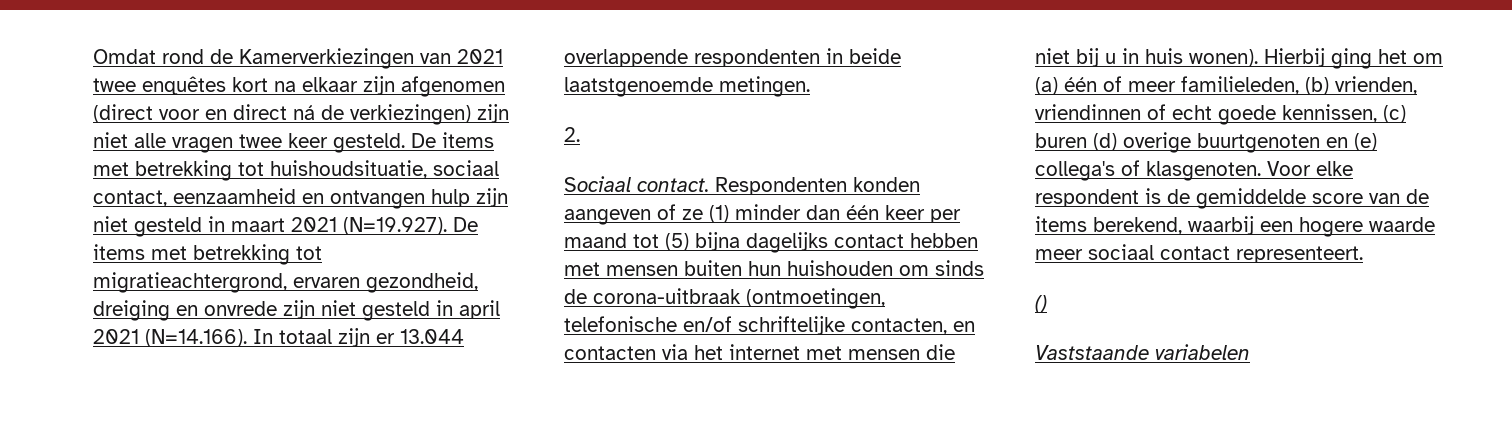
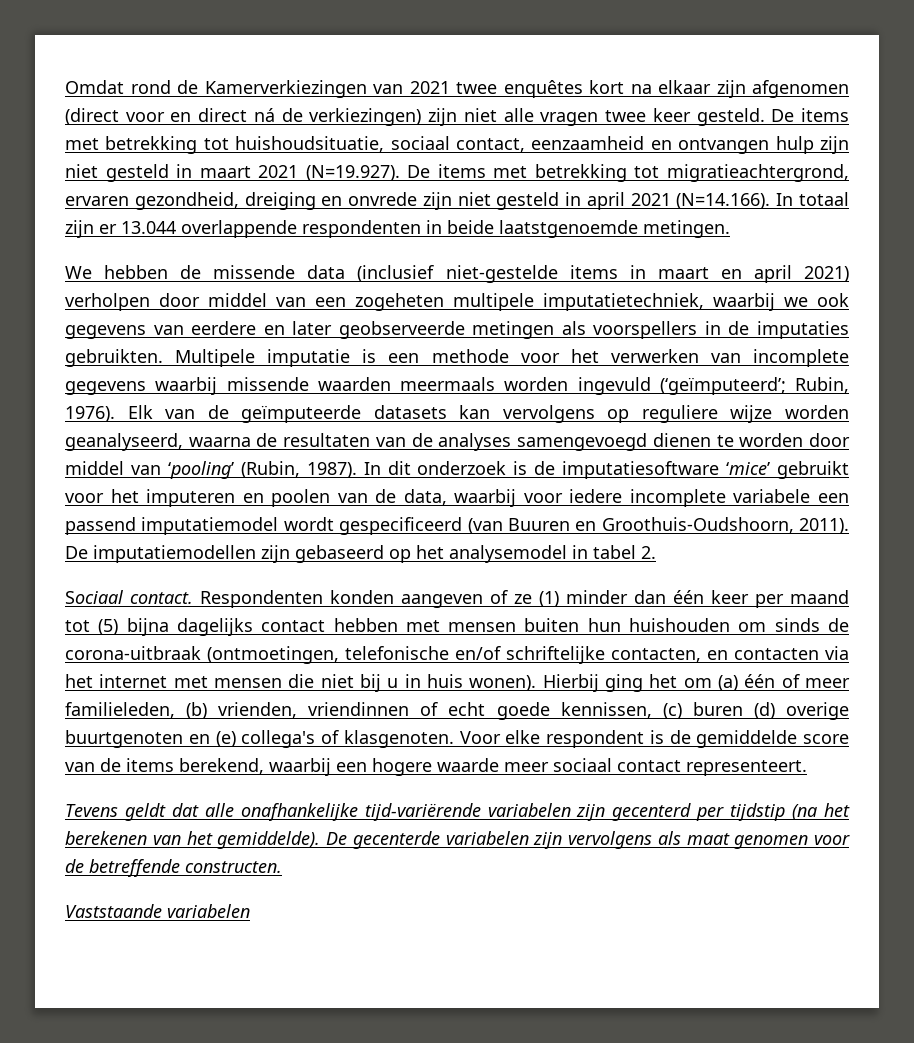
(810, 86) none -> [65,265,850,283] [65,293,849,311] [65,321,849,339] [65,349,850,367] [65,377,849,395] [65,405,849,423] [65,433,851,451] [65,461,849,479] [65,489,850,507] [65,517,849,535] [65,545,636,563] We hebben de missende data (inclusief niet-gestelde items in maart en april 2021) verholpen door middel van een zogeheten multipele imputatietechniek, waarbij we ook gegevens van eerdere en later geobserveerde metingen als voorspellers in de imputaties gebruikten. Multipele imputatie is een methode voor het verwerken van incomplete gegevens waarbij missende waarden meermaals worden ingevuld (‘geïmputeerd’; Rubin, 1976). Elk van de geïmputeerde datasets kan vervolgens op reguliere wijze worden geanalyseerd, waarna de resultaten van de analyses samengevoegd dienen te worden door middel van ‘pooling’ (Rubin, 1987). In dit onderzoek is de imputatiesoftware ‘mice’ gebruikt voor het imputeren en poolen van de data, waarbij voor iedere incomplete variabele een passend imputatiemodel wordt gespecificeerd (van Buuren en Groothuis-Oudshoorn, 2011). De imputatiemodellen zijn gebaseerd op het analysemodel in tabel
[1035,295,1047,313] () -> [65,803,850,821] [65,831,850,849] [65,859,282,877] Tevens geldt dat alle onafhankelijke tijd-variërende variabelen zijn gecenterd per tijdstip (na het berekenen van het gemiddelde). De gecenterde variabelen zijn vervolgens als maat genomen voor de betreffende constructen.

